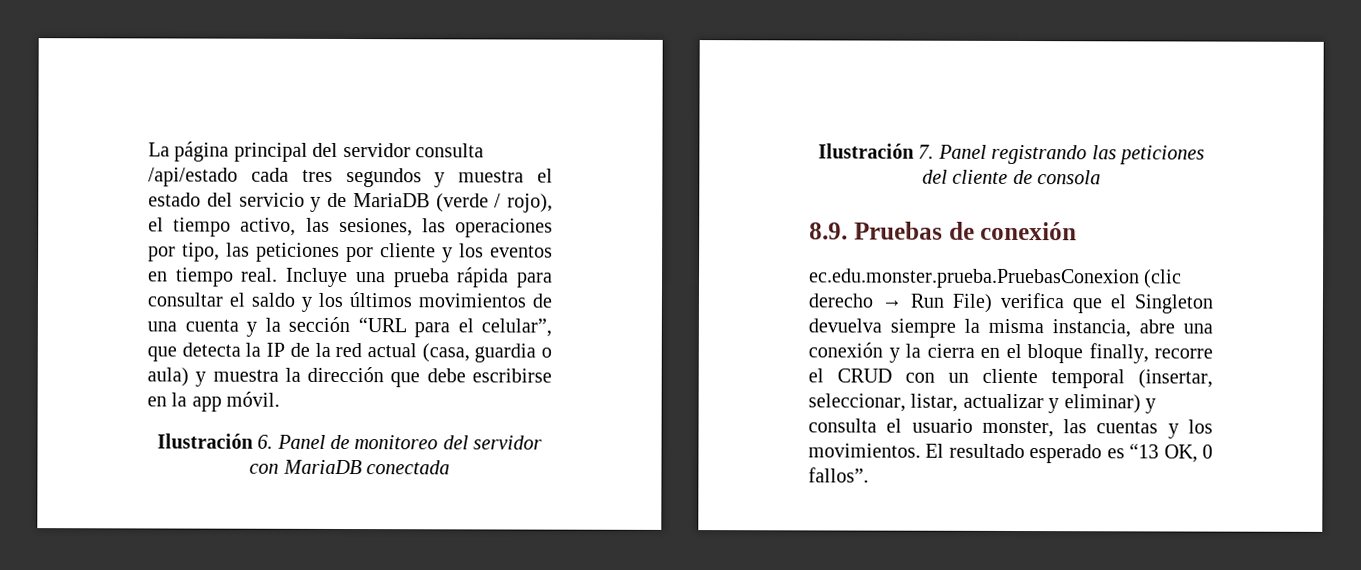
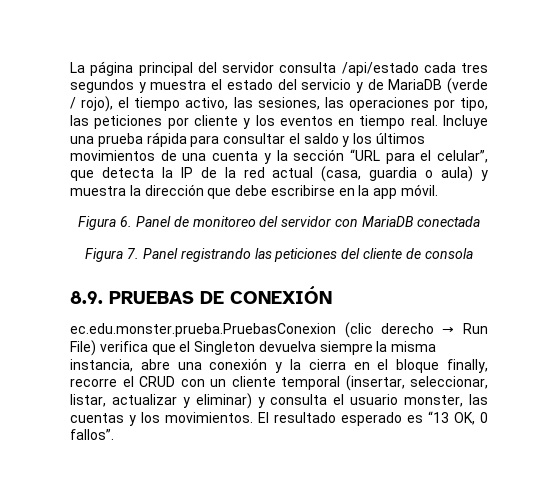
[156,433,253,449] Ilustración -> [78,216,117,230] Figura
[818,143,914,159] Ilustración -> [85,248,124,262] Figura
[853,221,1078,241] Pruebas de conexión -> [109,286,332,304] PRUEBAS DE CONEXIÓN

